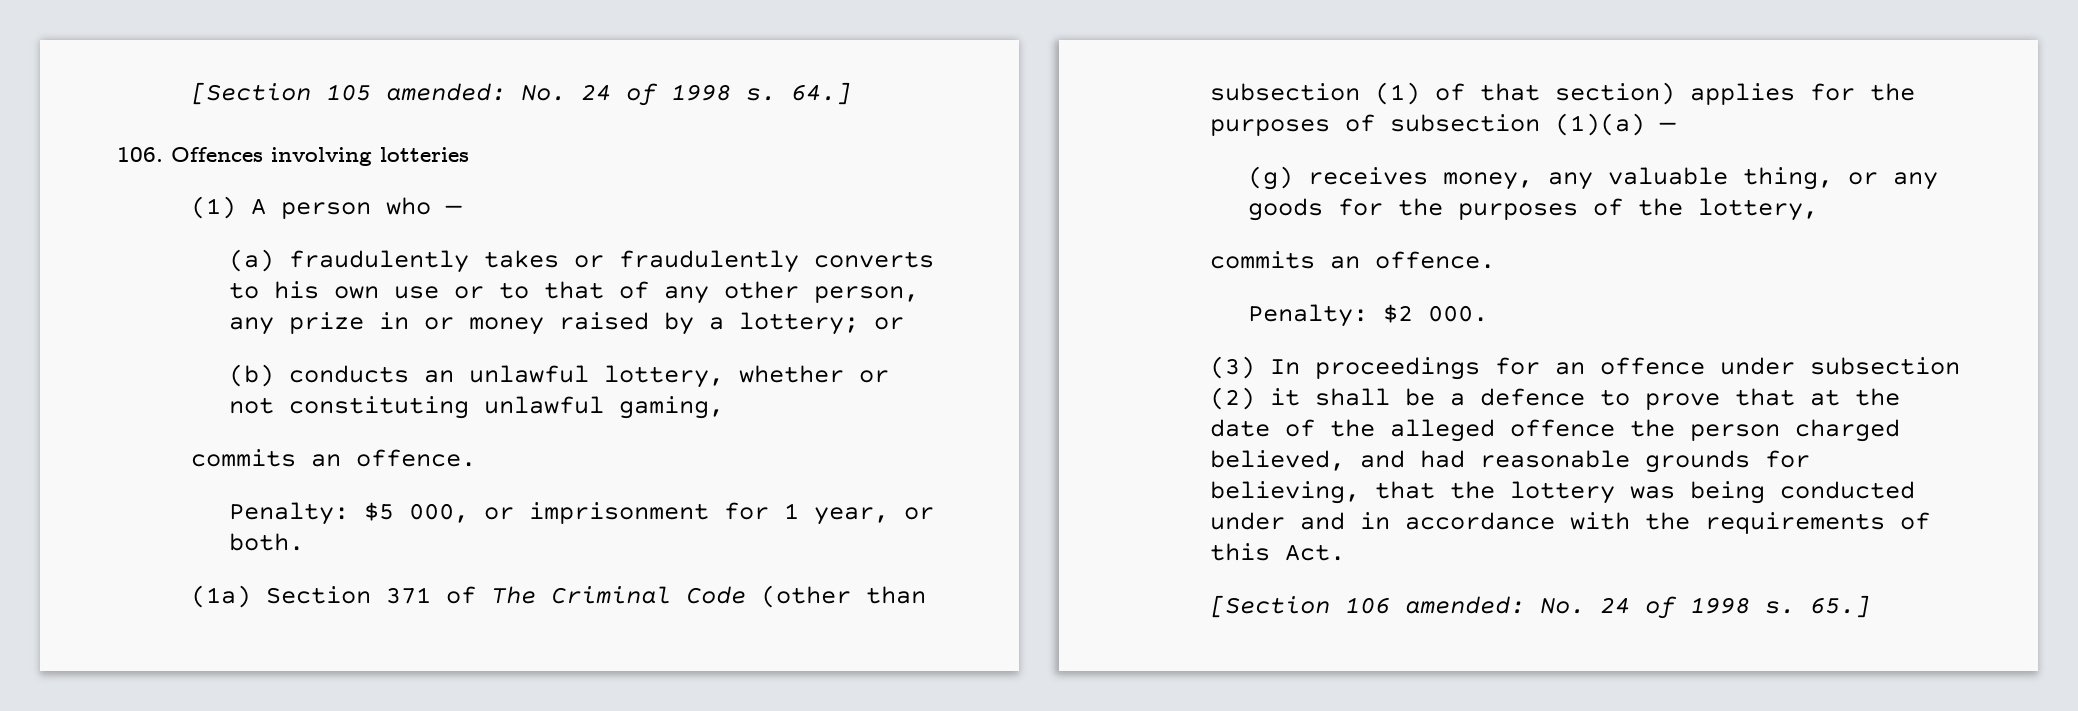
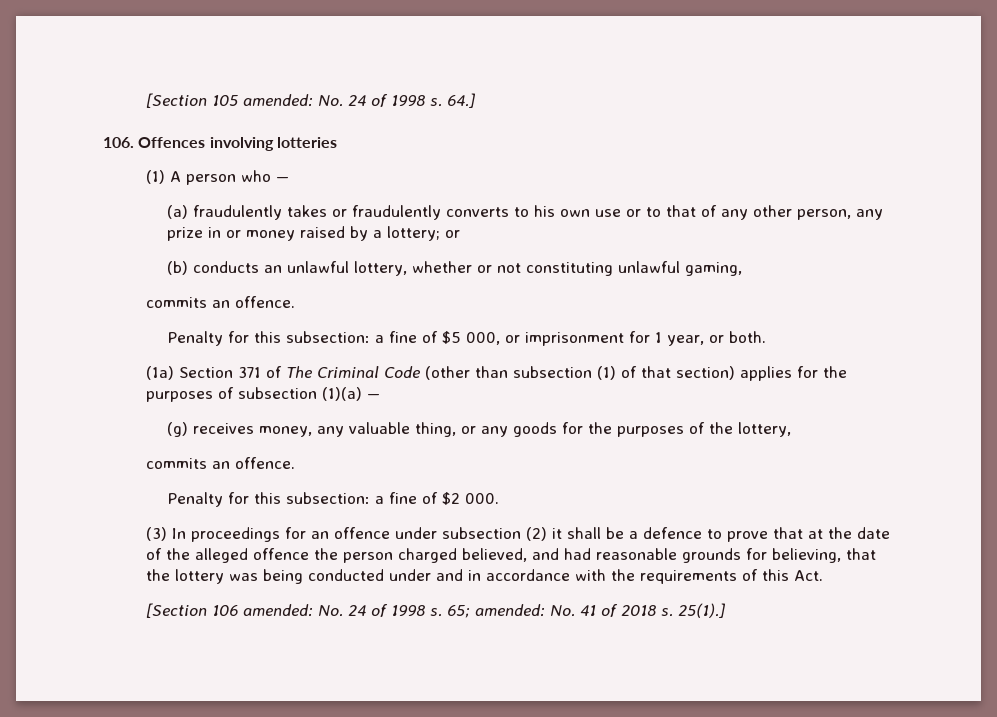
[228,502,349,525] Penalty: -> [167,331,439,346] Penalty for this subsection: a fine of
[1247,304,1368,327] Penalty: -> [167,492,439,507] Penalty for this subsection: a fine of
[1810,595,1871,618] 65.] -> [446,603,725,618] 65; amended: No. 41 of 2018 s. 25(1).]

